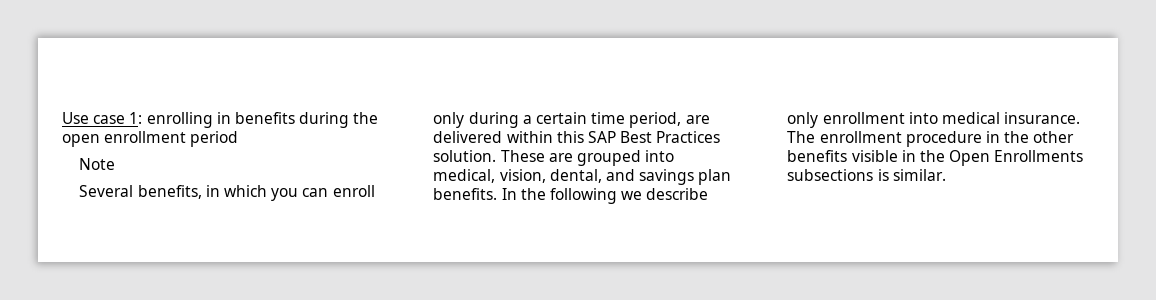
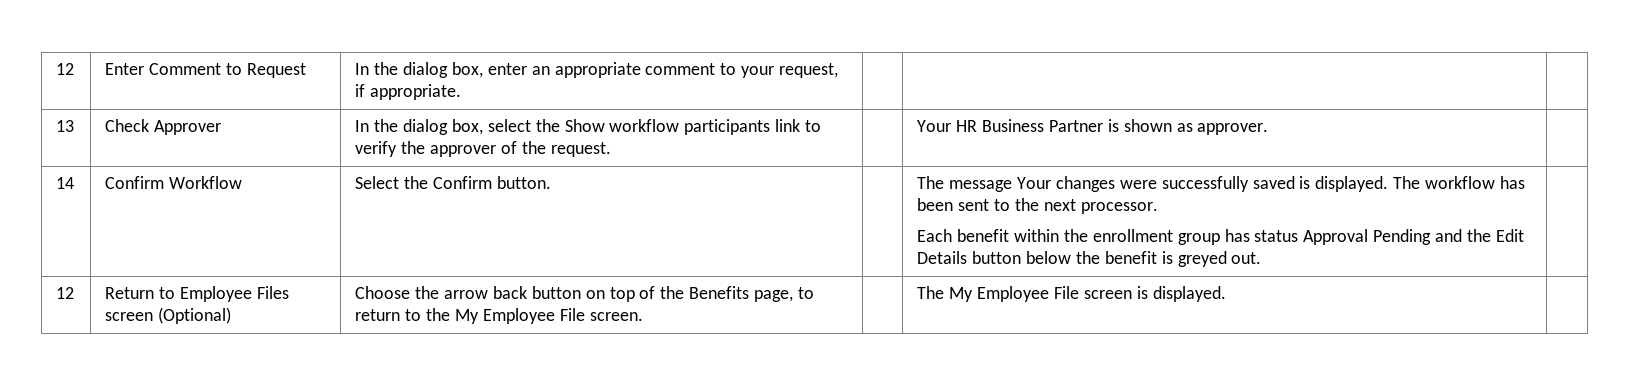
[62,112,379,128] [62,131,239,147] [79,158,116,170] [79,185,375,201] [433,112,710,128] [433,131,721,143] [433,150,675,166] [433,169,732,185] [433,188,709,204] [787,112,1081,128] [787,131,1075,147] [787,150,1084,166] [787,169,946,181] Use case 1: enrolling in benefits during the open enrollment period // Note // Several benefits, in which you can enroll only during a certain time period, are delivered within this SAP Best Practices solution. These are grouped into medical, vision, dental, and savings plan benefits. In the following we describe only enrollment into medical insurance. The enrollment procedure in the other benefits visible in the Open Enrollments subsections is similar. -> [56,63,75,75] [105,63,307,78] [355,62,839,78] [355,84,462,100] [56,120,75,132] [105,119,222,135] [355,119,822,135] [355,141,611,157] [917,119,1269,135] [56,177,75,189] [105,176,243,189] [355,176,552,189] [917,176,1525,192] [917,198,1158,214] [917,229,1524,245] [917,251,1262,267] [56,287,75,299] [105,286,290,302] [105,307,232,324] [355,286,814,302] [355,308,643,324] [917,286,1226,302] 12 | Enter Comment to Request | In the dialog box, enter an appropriate comment to your request, if appropriate. | | | // 13 | Check Approver | In the dialog box, select the Show workflow participants link to verify the approver of the request. | | Your HR Business Partner is shown as approver. | // 14 | Confirm Workflow | Select the Confirm button. | | The message Your changes were successfully saved is displayed. The workflow has been sent to the next processor. // Each benefit within the enrollment group has status Approval Pending and the Edit Details button below the benefit is greyed out. | // 12 | Return to Employee Files screen (Optional) | Choose the arrow back button on top of the Benefits page, to return to the My Employee File screen. | | The My Employee File screen is displayed. |

